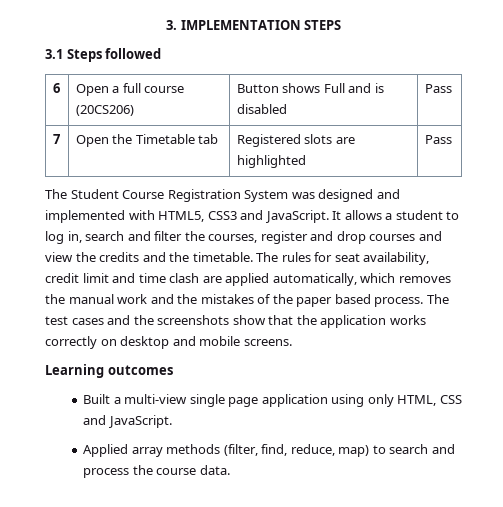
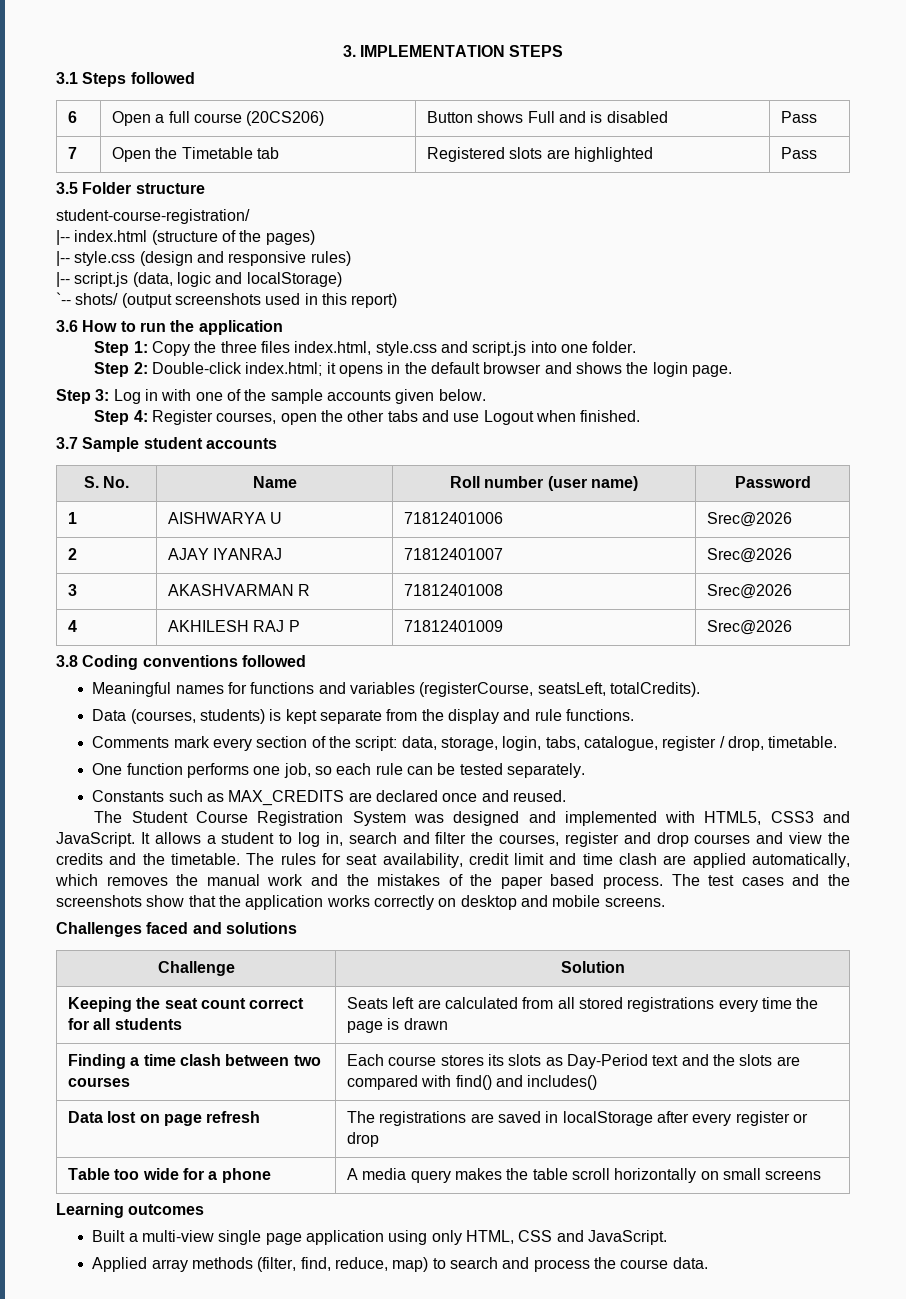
(452, 139) none -> [56,182,205,194] [56,209,250,224] [56,230,315,245] [56,251,351,266] [56,272,342,287] [56,292,398,308] [56,320,283,335] [94,341,637,356] [94,362,732,377] [56,389,486,404] [94,410,641,425] [56,437,277,452] [83,476,130,488] [252,476,297,488] [450,476,638,491] [734,476,811,488] [68,512,78,524] [168,512,283,524] [404,512,504,524] [707,512,793,527] [68,548,78,560] [168,548,283,560] [404,548,504,560] [707,548,793,563] [68,584,78,596] [168,584,311,596] [404,584,504,596] [707,584,793,599] [68,620,78,632] [168,620,300,632] [404,620,504,632] [707,620,793,635] [56,655,306,670] [92,682,701,697] [92,709,634,724] [92,736,838,751] [92,763,585,778] [92,790,567,806] // 3.5 Folder structure // student-course-registration/ // |-- index.html (structure of the pages) // |-- style.css (design and responsive rules) // |-- script.js (data, logic and localStorage) // `-- shots/ (output screenshots used in this report) // 3.6 How to run the application // Step 1: Copy the three files index.html, style.css and script.js into one folder. // Step 2: Double-click index.html; it opens in the default browser and shows the login page. // Step 3: Log in with one of the sample accounts given below. // Step 4: Register courses, open the other tabs and use Logout when finished. // 3.7 Sample student accounts // S. No. | Name | Roll number (user name) | Password // 1 | AISHWARYA U | 71812401006 | Srec@2026 // 2 | AJAY IYANRAJ | 71812401007 | Srec@2026 // 3 | AKASHVARMAN R | 71812401008 | Srec@2026 // 4 | AKHILESH RAJ P | 71812401009 | Srec@2026 // 3.8 Coding conventions followed // Meaningful names for functions and variables (registerCourse, seatsLeft, totalCredits). // Data (courses, students) is kept separate from the display and rule functions. // Comments mark every section of the script: data, storage, login, tabs, catalogue, register / drop, timetable. // One function performs one job, so each rule can be tested separately. // Constants such as MAX_CREDITS are declared once and reused.
(292, 342) none -> [56,922,297,937] [157,961,235,976] [560,961,625,973] [68,997,305,1012] [68,1018,182,1030] [347,997,819,1012] [347,1018,448,1033] [68,1054,321,1069] [68,1077,131,1087] [347,1054,800,1069] [347,1075,598,1090] [68,1111,261,1126] [347,1111,808,1126] [347,1132,380,1147] [68,1168,271,1183] [347,1168,822,1183] // Challenges faced and solutions // Challenge | Solution // Keeping the seat count correct for all students | Seats left are calculated from all stored registrations every time the page is drawn // Finding a time clash between two courses | Each course stores its slots as Day-Period text and the slots are compared with find() and includes() // Data lost on page refresh | The registrations are saved in localStorage after every register or drop // Table too wide for a phone | A media query makes the table scroll horizontally on small screens

